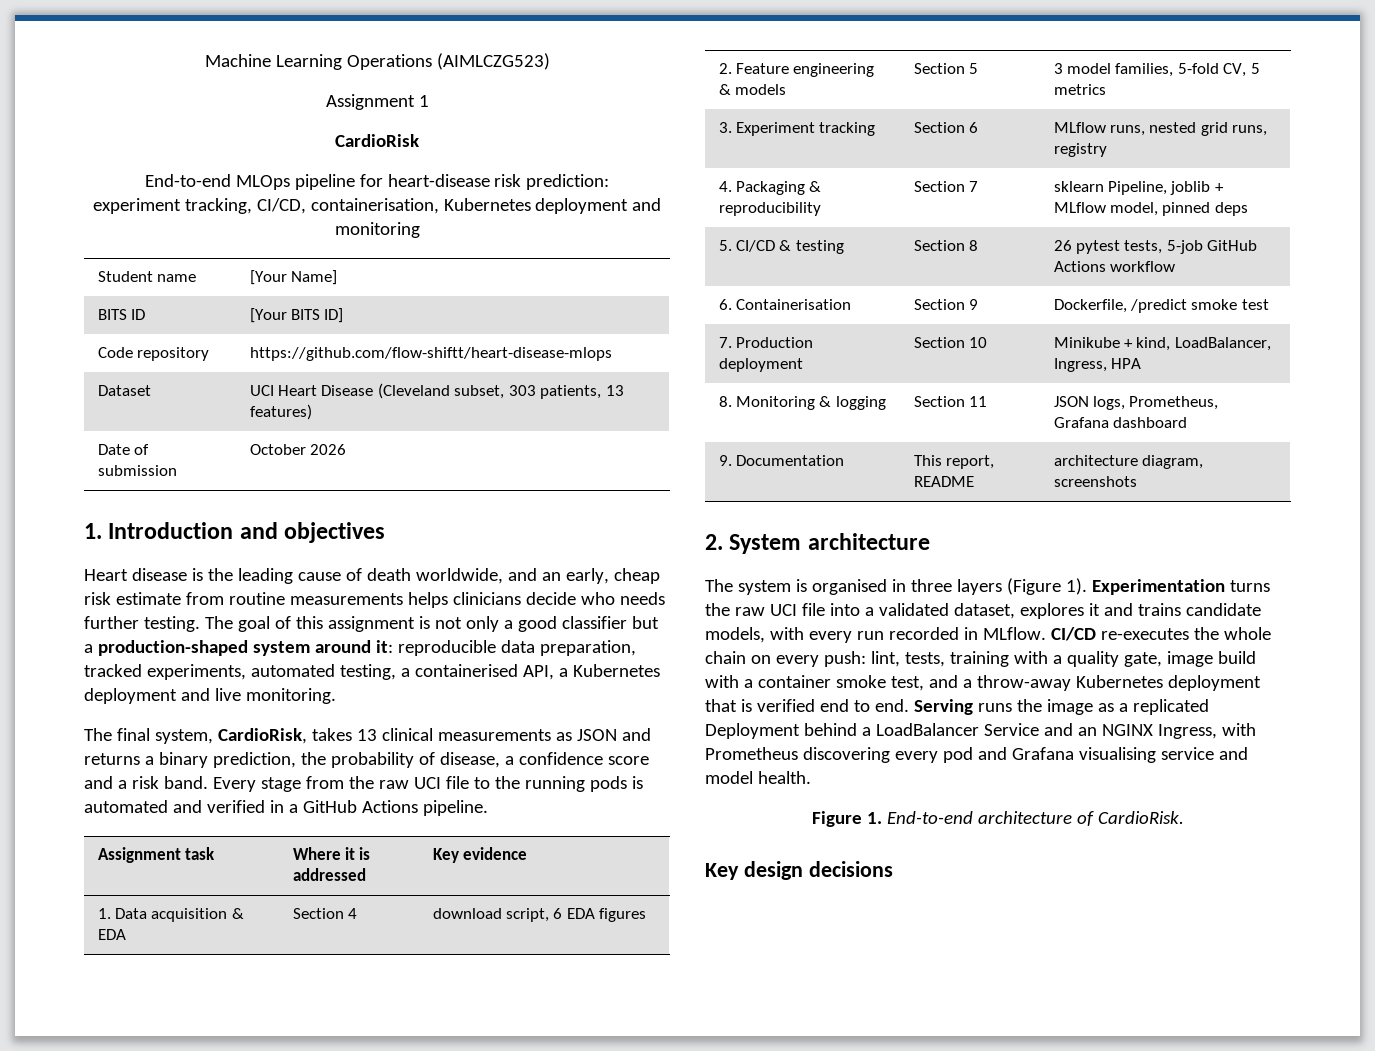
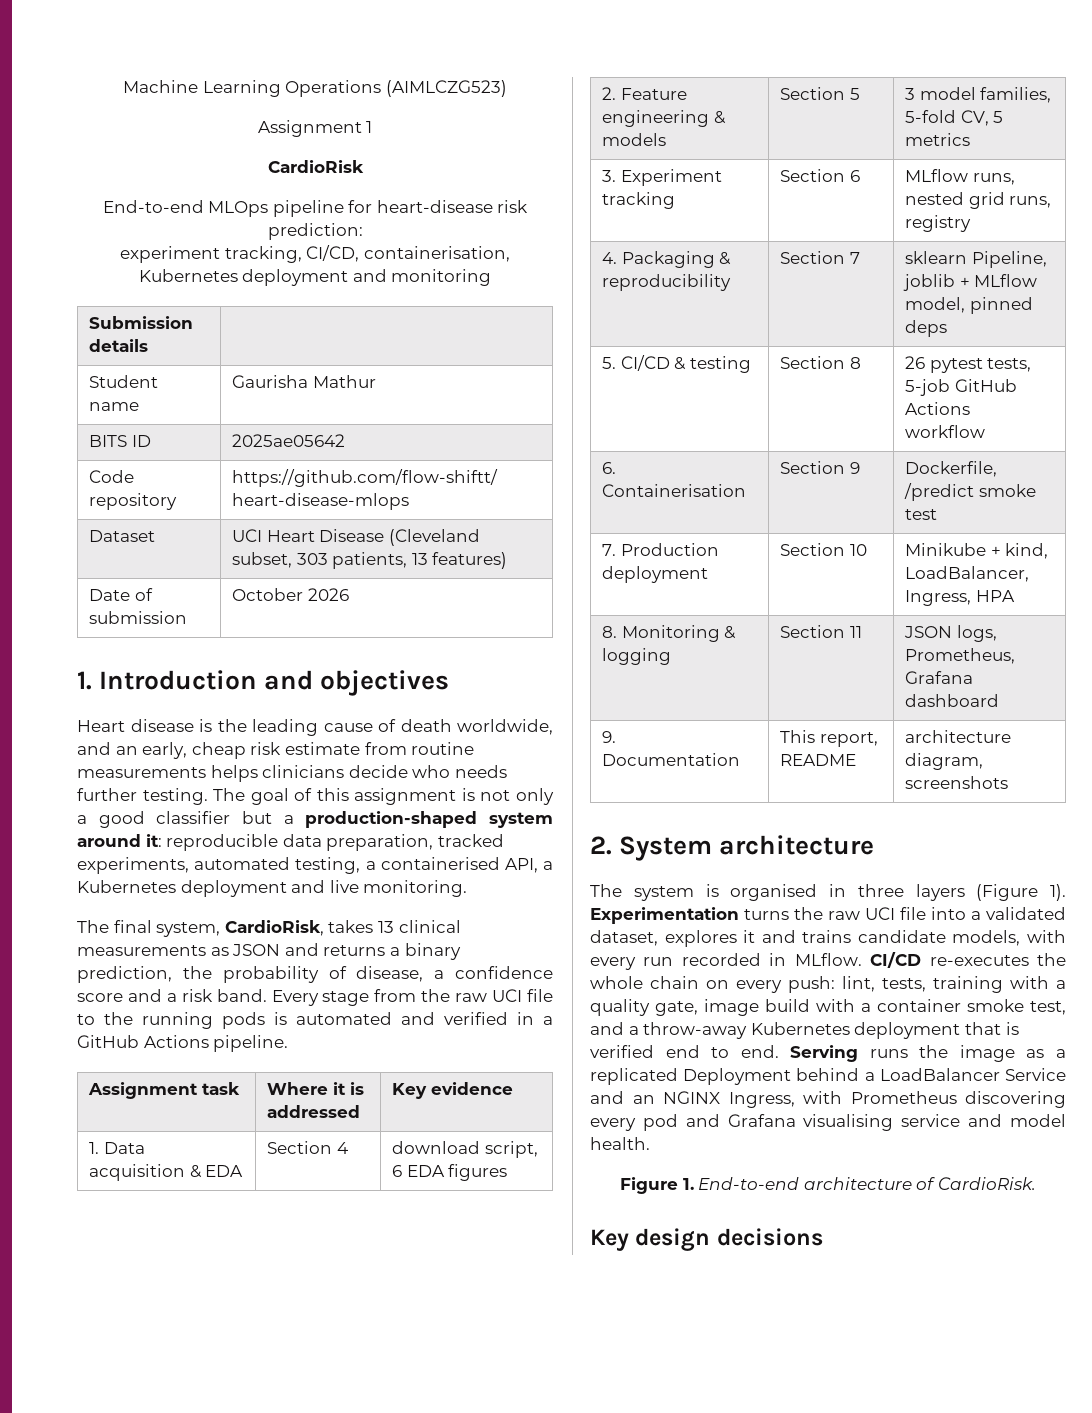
(420, 230) none -> [88,316,193,329] [88,339,148,352] // Submission details |
[249,270,337,285] [Your Name] -> [231,375,376,388] Gaurisha Mathur
[249,308,344,323] [Your BITS ID] -> [231,434,345,447] 2025ae05642

